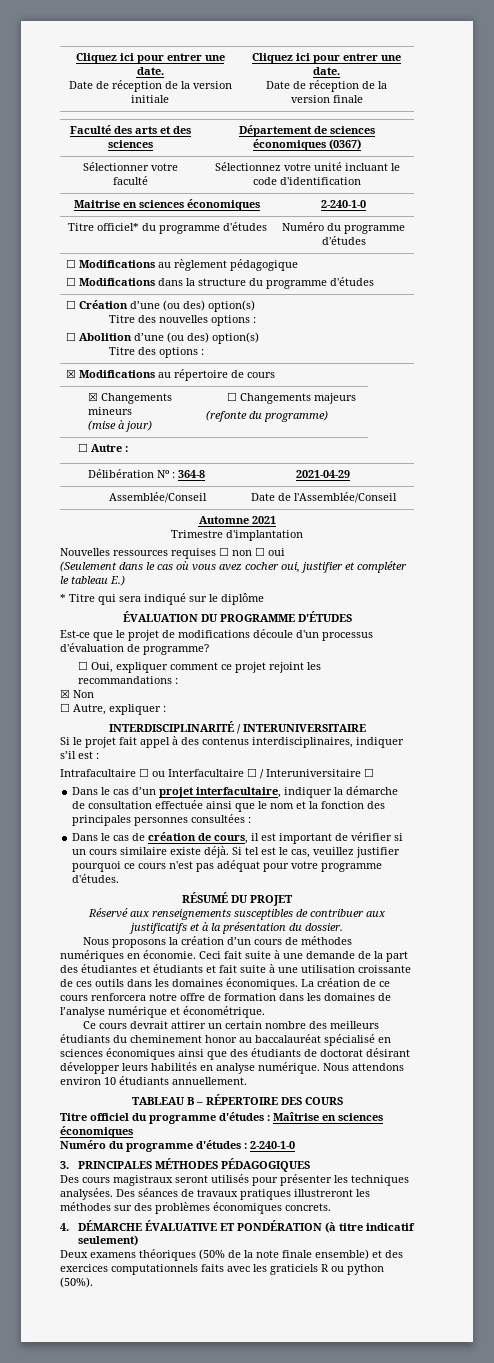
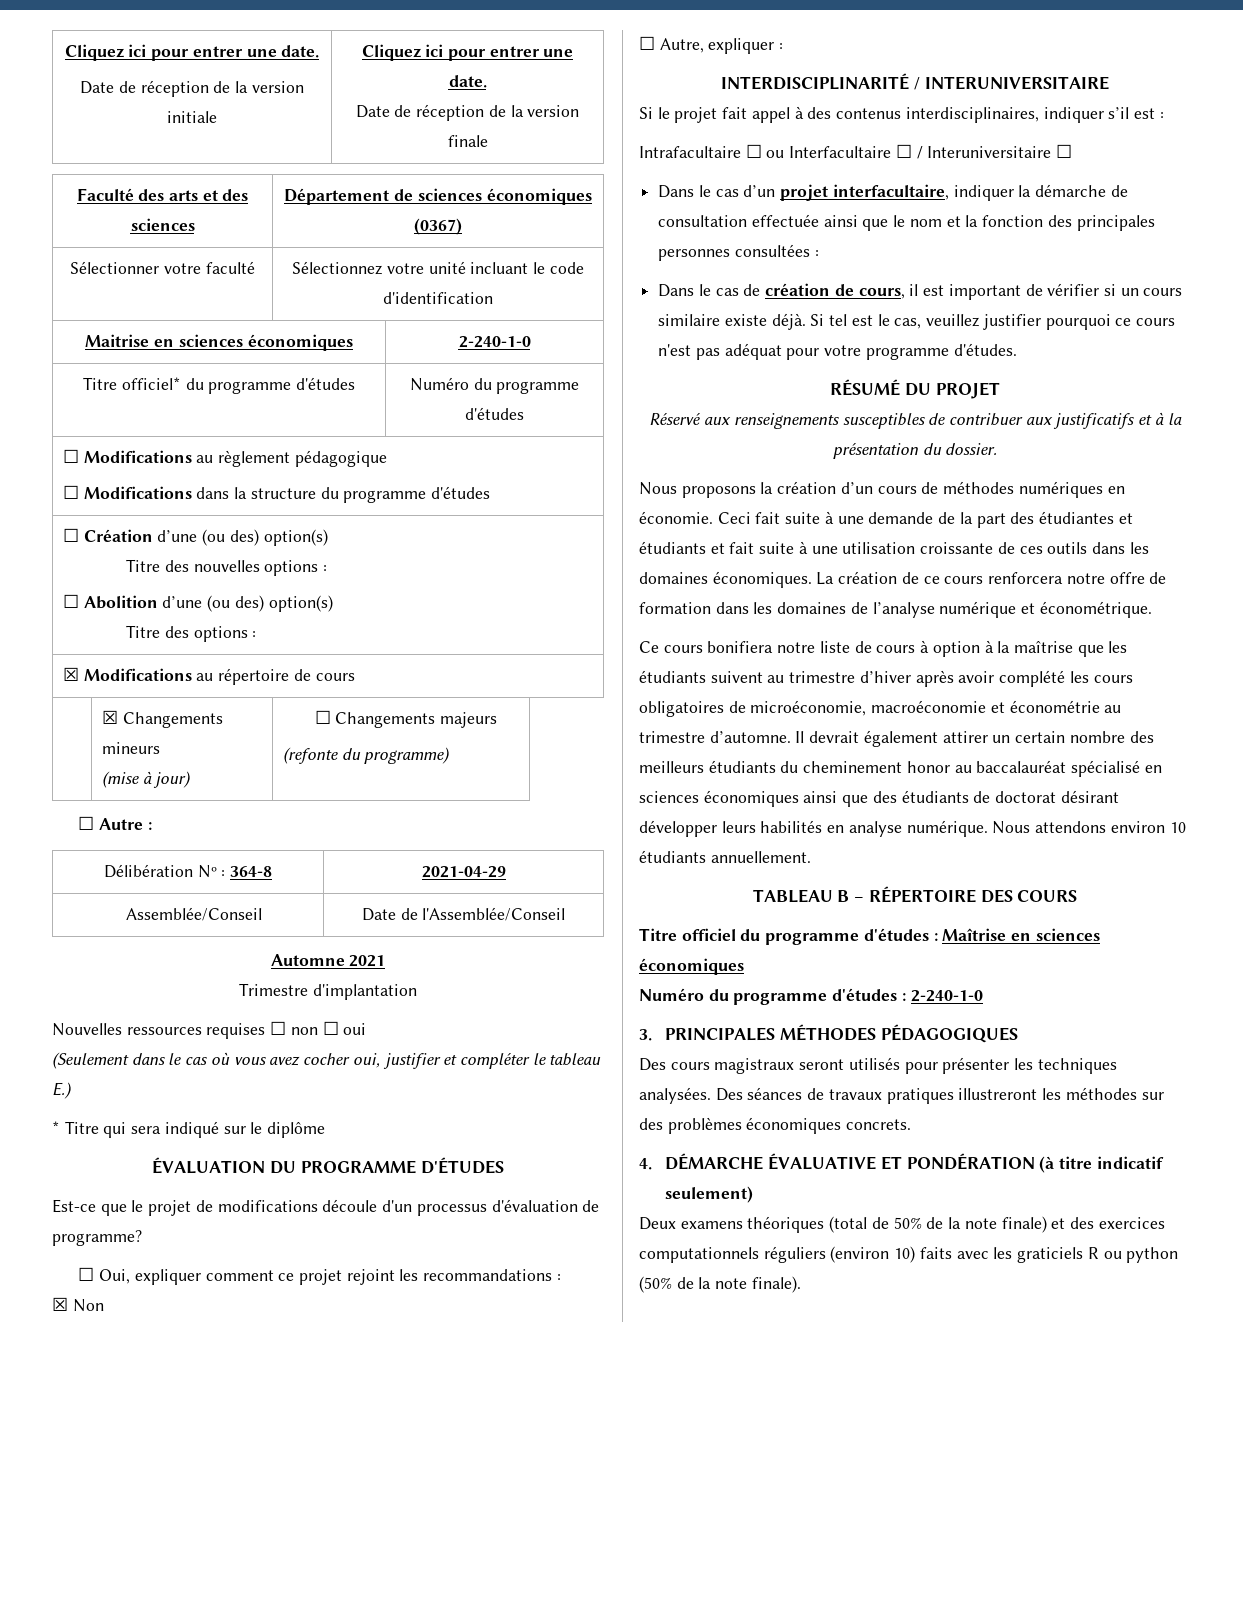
[129,1021,168,1029] devrait -> [707,640,1128,657] [639,670,1133,687] [639,700,1122,717] [639,730,938,747] bonifiera notre liste de cours à option à la maîtrise que les étudiants suivent au trimestre d’hiver après avoir complété les cours obligatoires de microéconomie, macroéconomie et économétrie au trimestre d’automne. Il devrait également
[199,1249,369,1260] (50% de la note finale ensemble) -> [829,1216,1047,1233] (total de 50% de la note finale)
(198, 1269) none -> [763,1246,916,1263] réguliers (environ 10)
[60,1277,93,1288] (50%). -> [639,1276,801,1293] (50% de la note finale).

